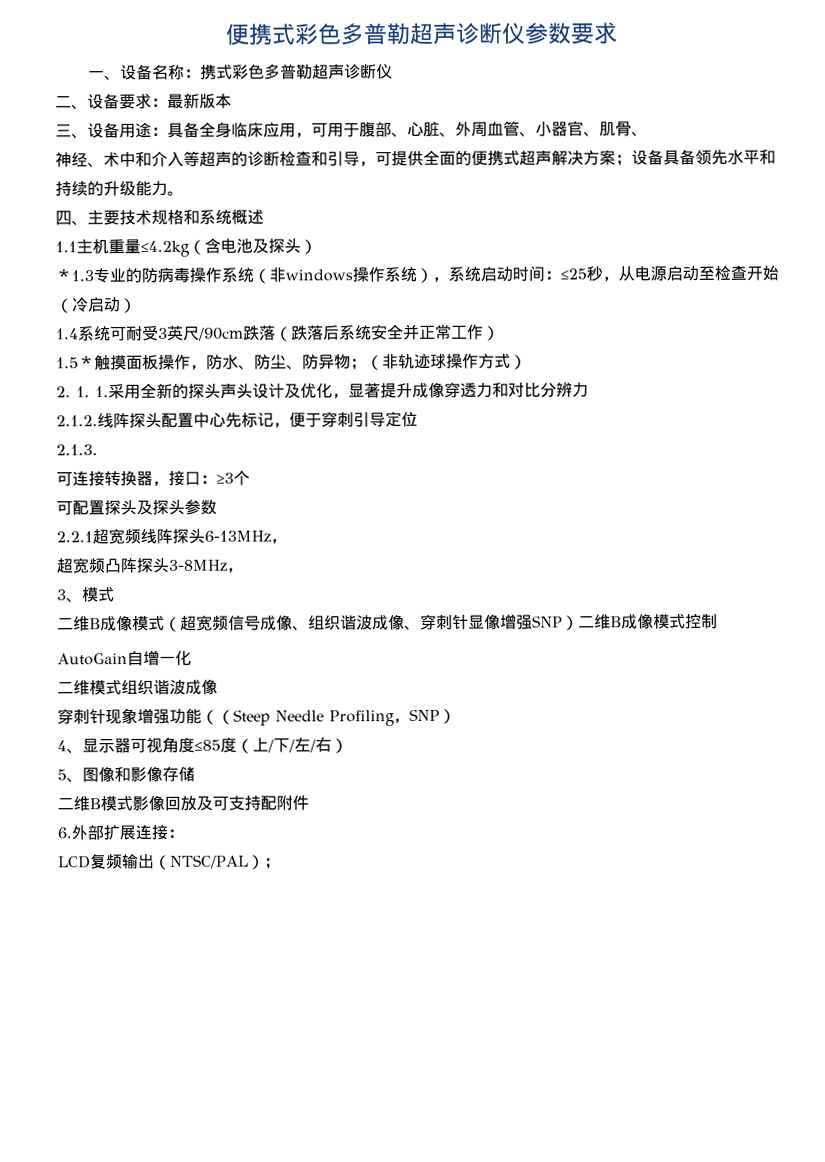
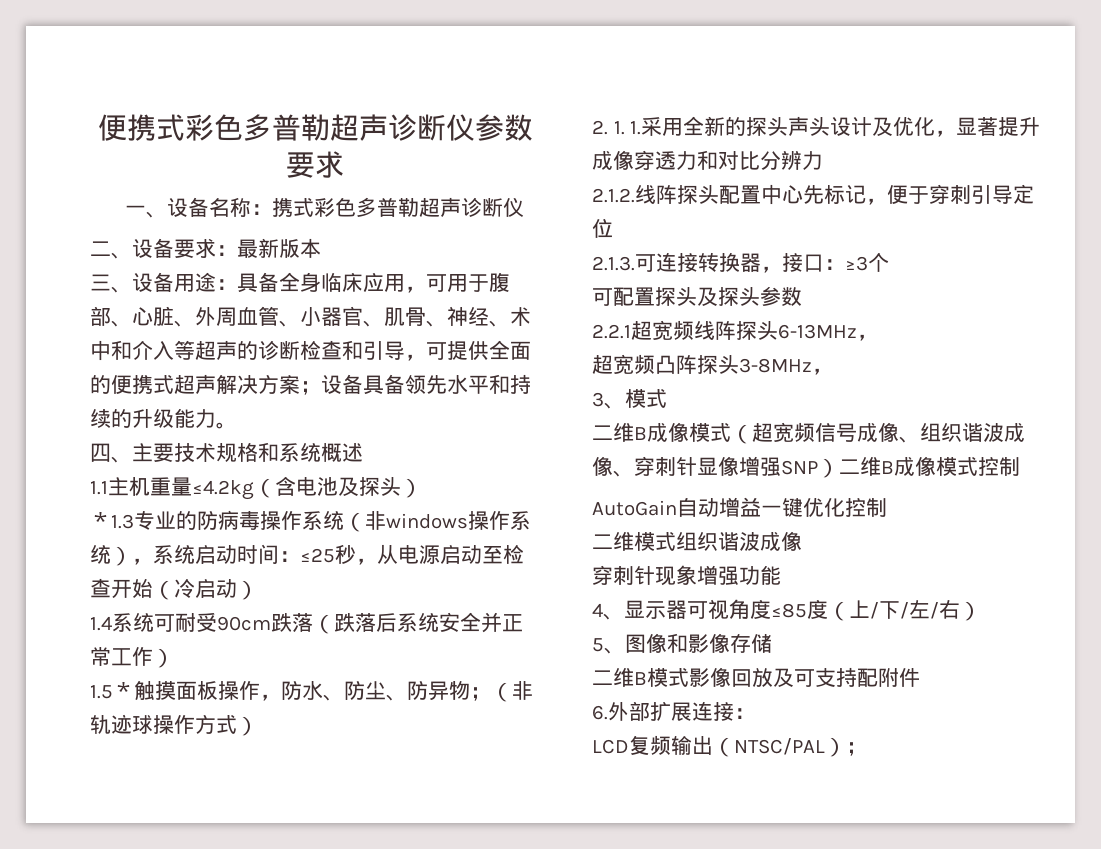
(648, 134) // -> (447, 323) none
[158,325,244,341] 3英尺/90cm -> [217,616,271,631] 90cm
(98, 450) // -> (635, 263) none
[143,649,192,666] 增一化 -> [698,497,887,517] 动增益一键优化控制
[201,708,456,727] （（Steep Needle Profiling，SNP） -> (781, 575) none

